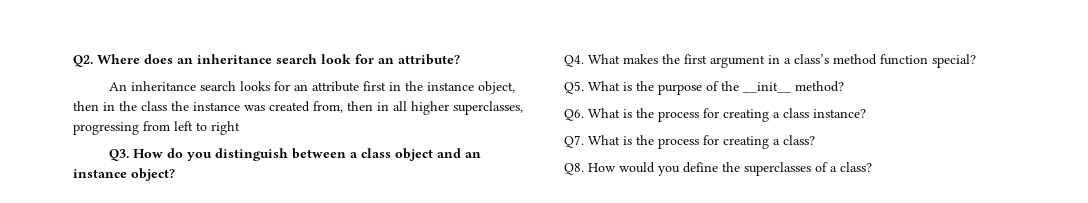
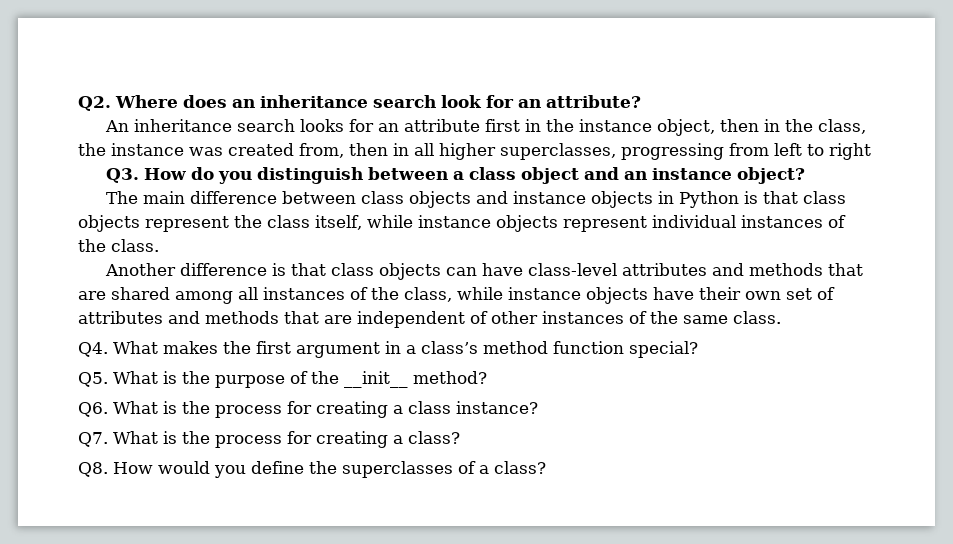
[141,101,167,111] class -> [818,119,867,134] class,
(175, 174) none -> [106,191,847,208] [78,215,846,232] [78,239,159,252] [105,263,864,280] [78,287,835,304] [78,311,781,328] // The main difference between class objects and instance objects in Python is that class objects represent the class itself, while instance objects represent individual instances of the class. // Another difference is that class objects can have class-level attributes and methods that are shared among all instances of the class, while instance objects have their own set of attributes and methods that are independent of other instances of the same class.

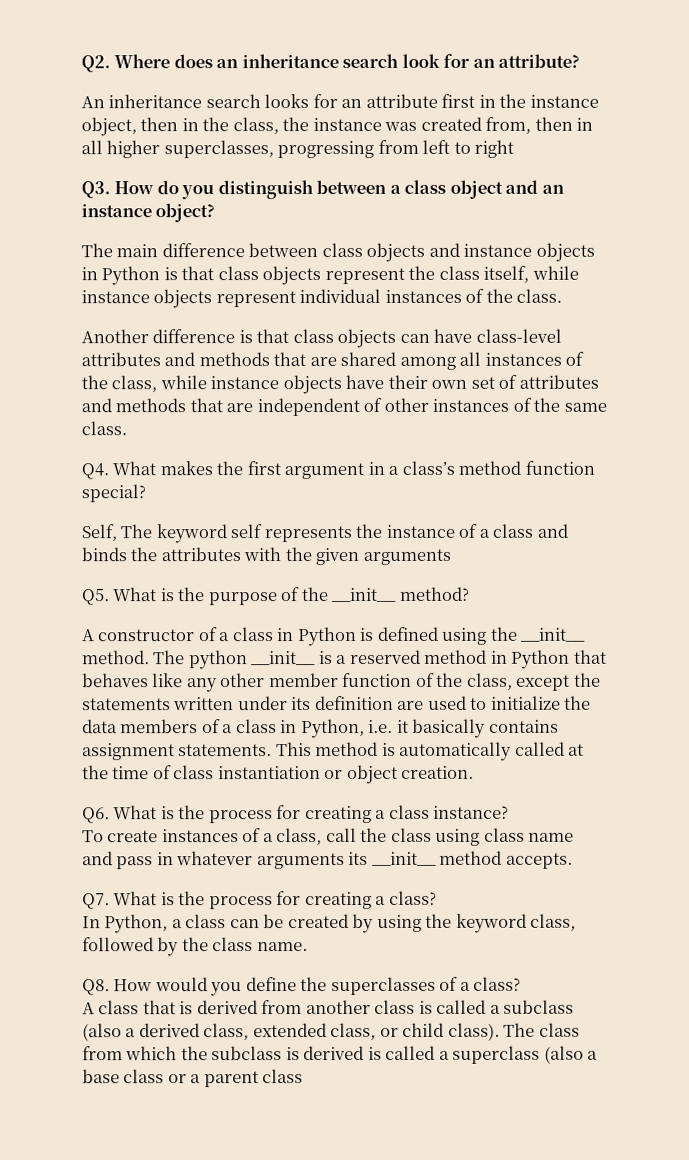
(698, 349) none -> [81,523,568,544] [81,547,451,566] // Self, The keyword self represents the instance of a class and binds the attributes with the given arguments
(487, 377) none -> [82,626,587,647] [82,649,607,670] [82,672,601,693] [82,695,592,711] [82,718,559,739] [82,741,585,761] [82,764,475,784] // A constructor of a class in Python is defined using the __init__ method. The python __init__ is a reserved method in Python that behaves like any other member function of the class, except the statements written under its definition are used to initialize the data members of a class in Python, i.e. it basically contains assignment statements. This method is automatically called at the time of class instantiation or object creation.
(538, 407) none -> [82,827,575,846] [82,850,573,870] // To create instances of a class, call the class using class name and pass in whatever arguments its __init__ method accepts.
(460, 437) none -> [82,913,577,934] [82,937,308,957] // In Python, a class can be created by using the keyword class, followed by the class name.
(546, 467) none -> [82,999,575,1015] [82,1022,580,1042] [82,1045,599,1064] [82,1069,304,1088] // A class that is derived from another class is called a subclass (also a derived class, extended class, or child class). The class from which the subclass is derived is called a superclass (also a base class or a parent class

